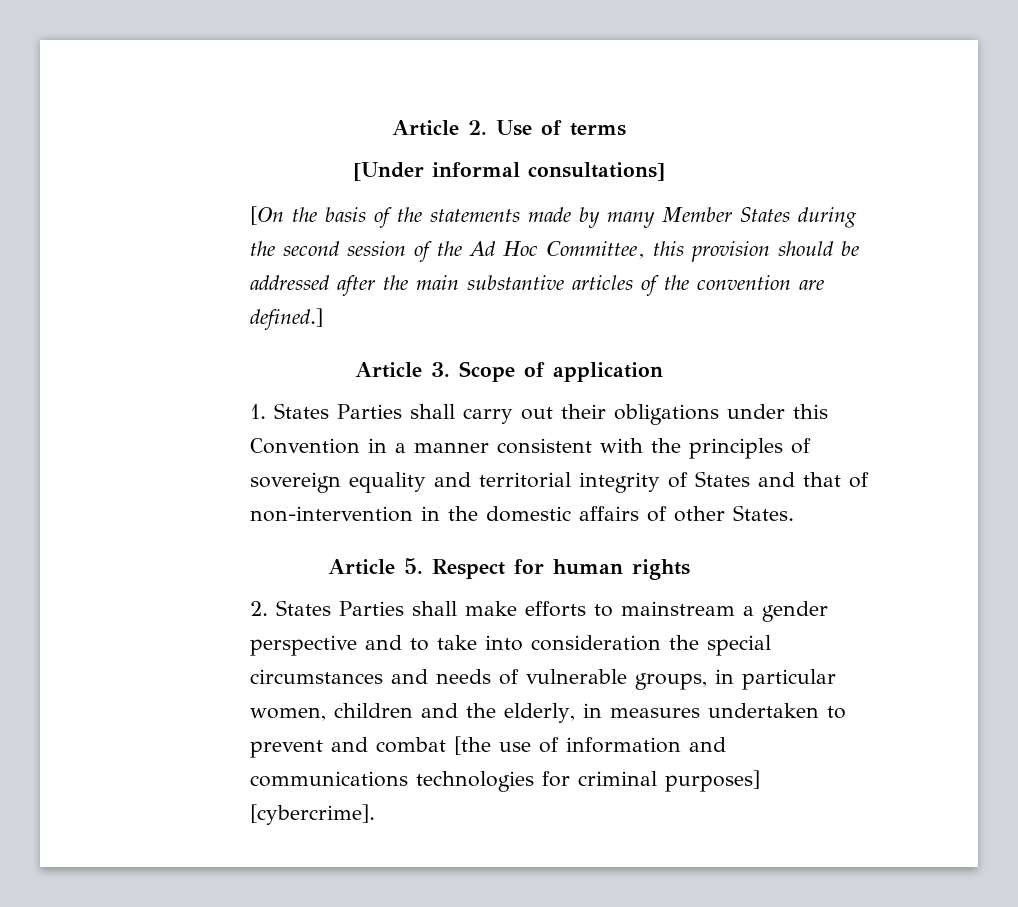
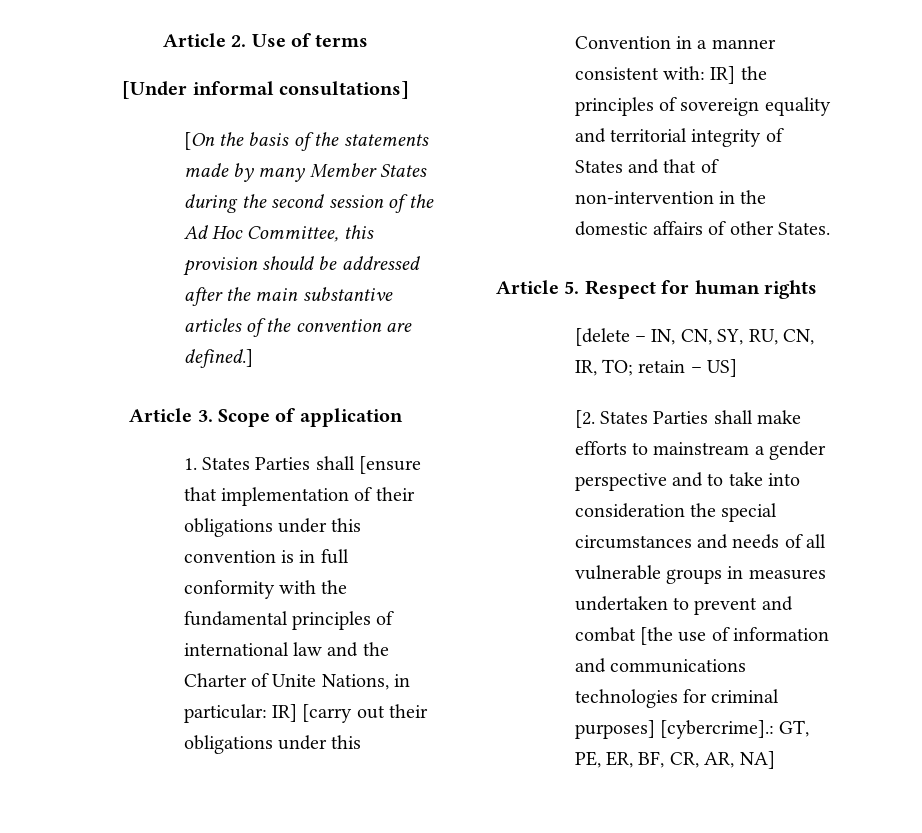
[463,408,514,424] carry -> [359,456,422,474] [183,487,415,506] [183,518,362,537] [183,549,349,564] [183,580,348,599] [183,611,395,630] [183,642,389,657] [183,673,411,690] [183,704,353,723] [ensure that implementation of their obligations under this convention is in full conformity with the fundamental principles of international law and the Charter of Unite Nations, in particular: IR] [carry
[600,438,644,453] with -> [662,66,736,84] with: IR]
[250,601,269,616] 2. -> [574,328,814,346] [574,359,738,377] [574,410,595,428] [delete – IN, CN, SY, RU, CN, IR, TO; retain – US] // [2.
[526,669,837,690] [250,703,576,723] vulnerable groups, in particular women, children and the elderly, -> [806,534,827,548] [574,565,722,584] all vulnerable groups
[250,804,376,825] [cybercrime]. -> [659,720,810,739] [574,751,775,769] [cybercrime].: GT, PE, ER, BF, CR, AR, NA]

